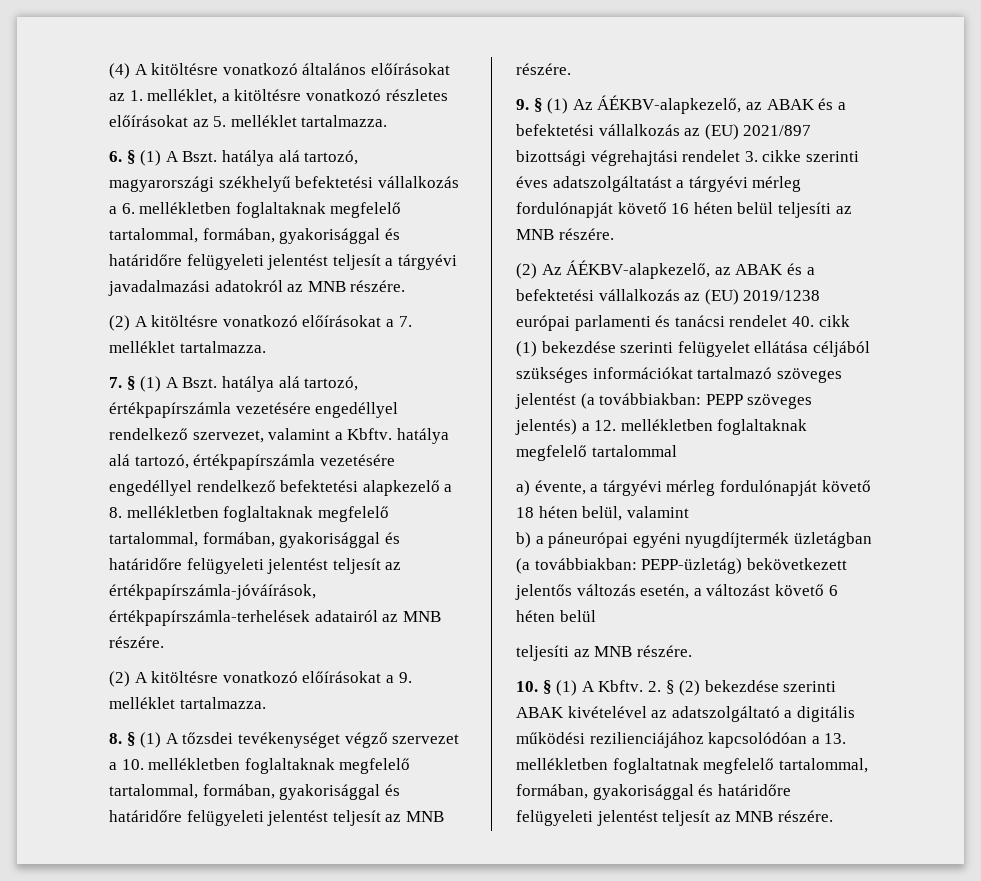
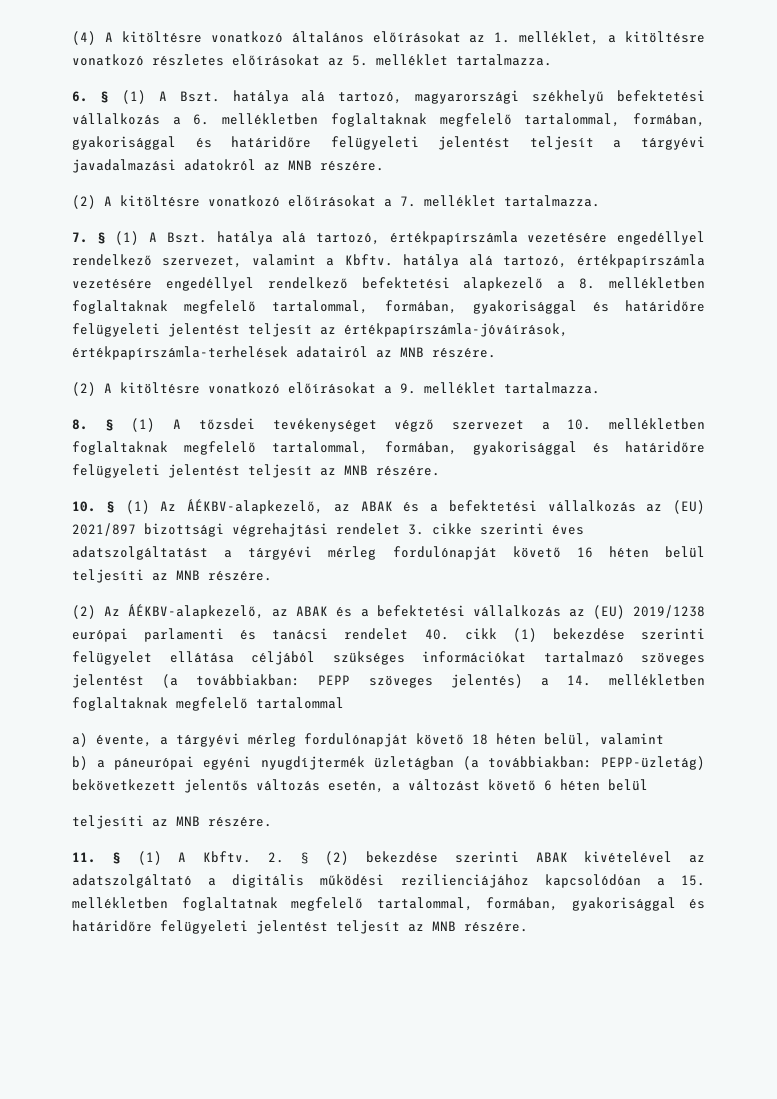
[516,99,529,110] 9. -> [72,501,96,512] 10.
[594,420,617,431] 12. -> [566,675,591,686] 14.
[516,681,538,692] 10. -> [72,852,96,863] 11.
[824,733,847,744] 13. -> [681,875,705,886] 15.

